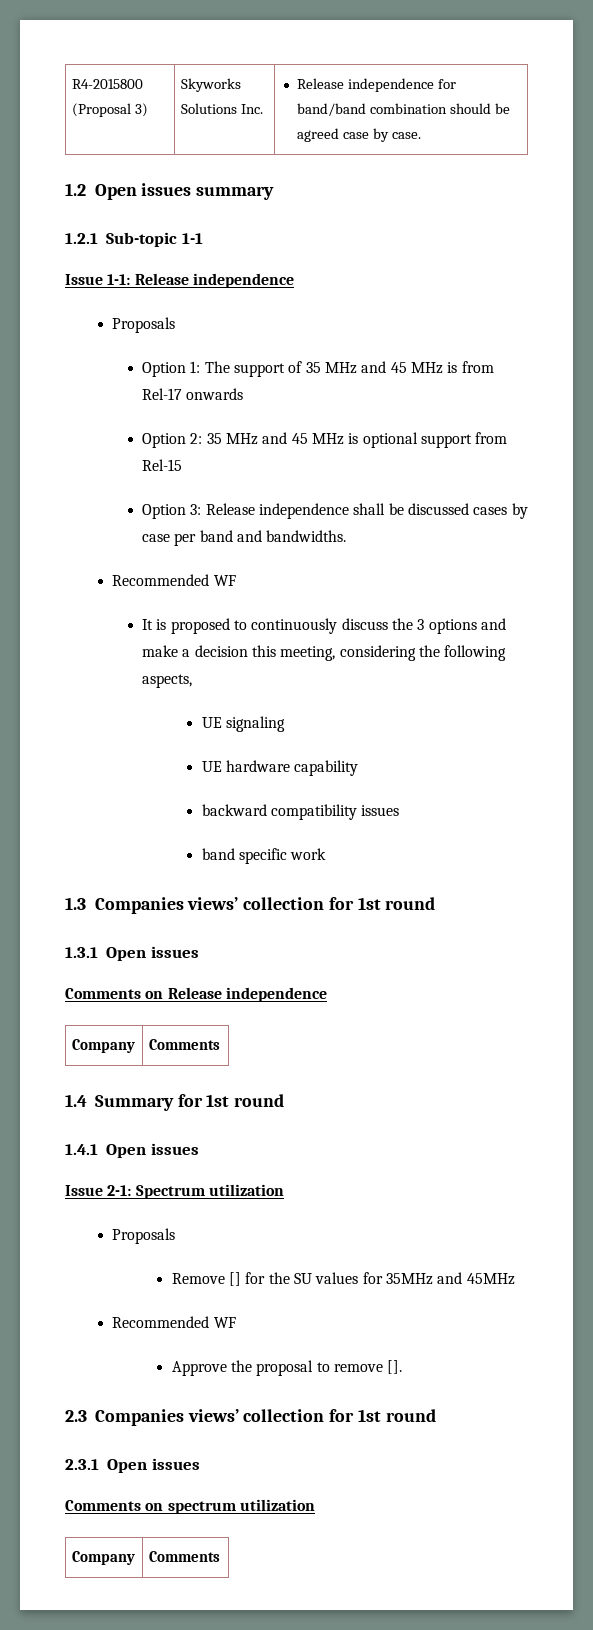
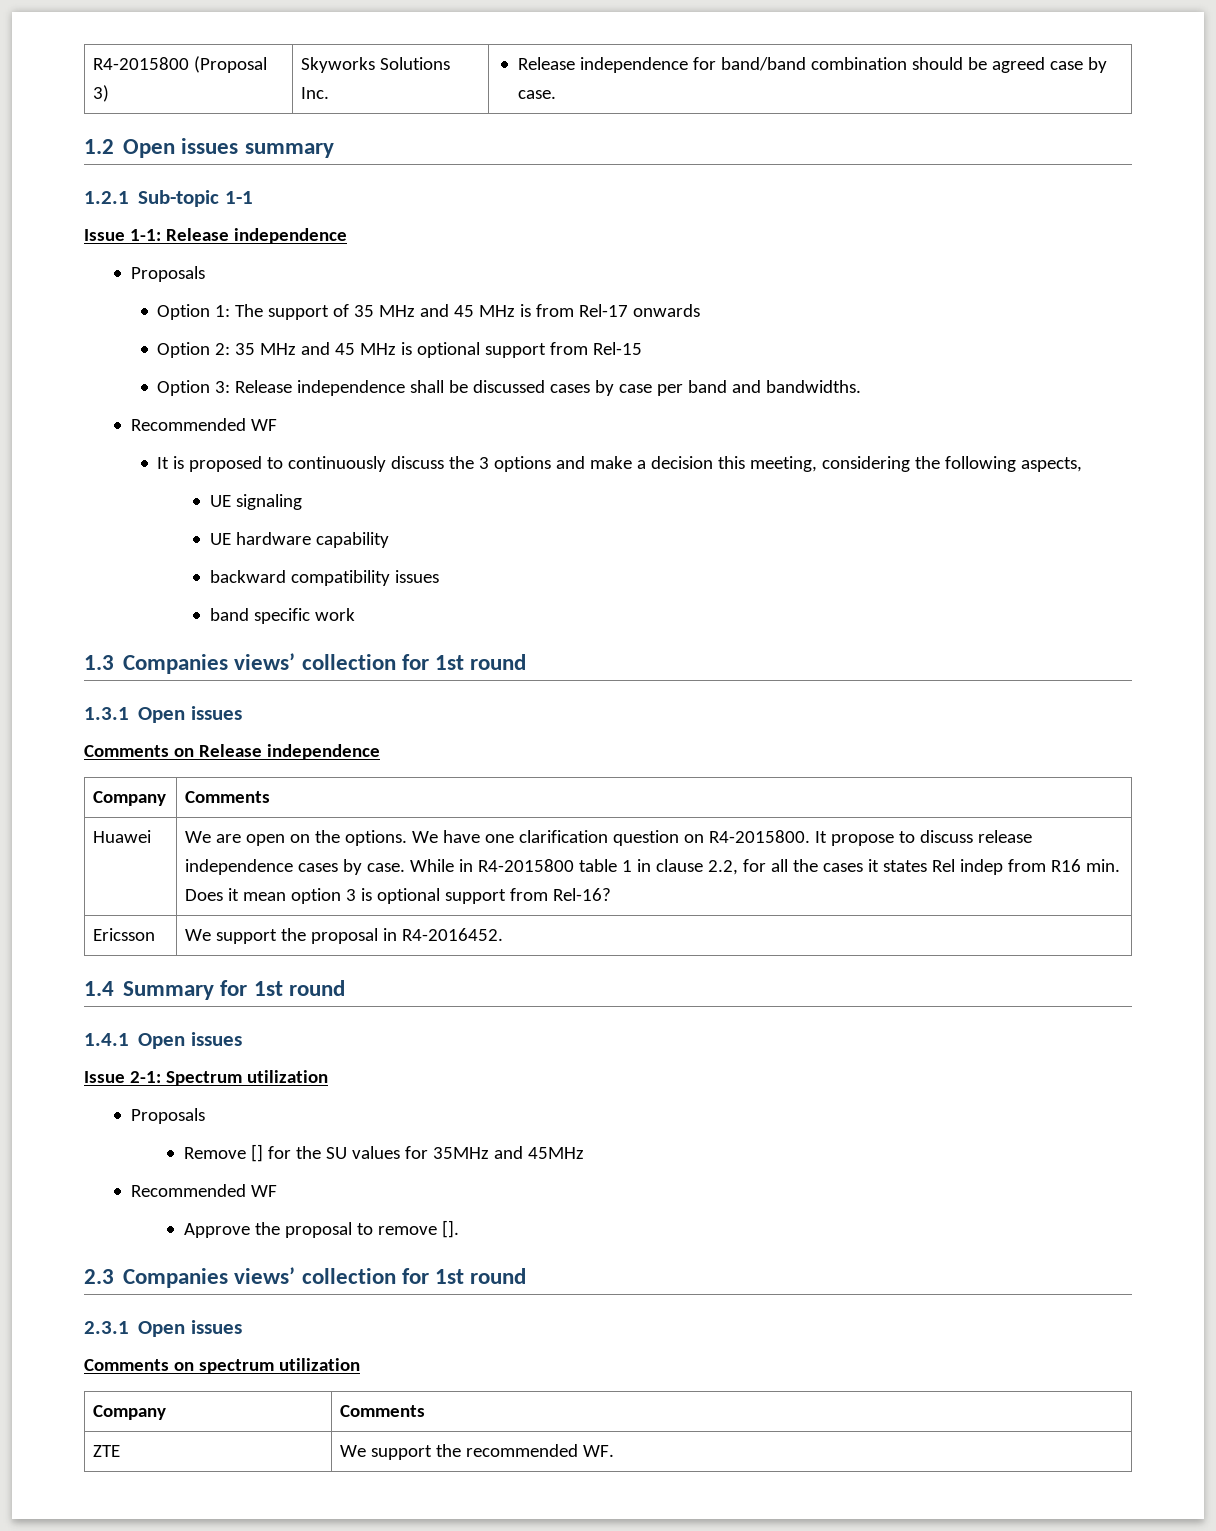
(220, 1044) none -> [93,830,152,843] [185,830,1033,846] [185,859,1121,875] [185,888,612,904] [93,928,156,941] [185,928,504,944] // Huawei | We are open on the options. We have one clarification question on R4-2015800. It propose to discuss release independence cases by case. While in R4-2015800 table 1 in clause 2.2, for all the cases it states Rel indep from R16 min. Does it mean option 3 is optional support from Rel-16? // Ericsson | We support the proposal in R4-2016452.
(220, 1556) none -> [93,1445,121,1457] [340,1444,615,1460] // ZTE | We support the recommended WF.

